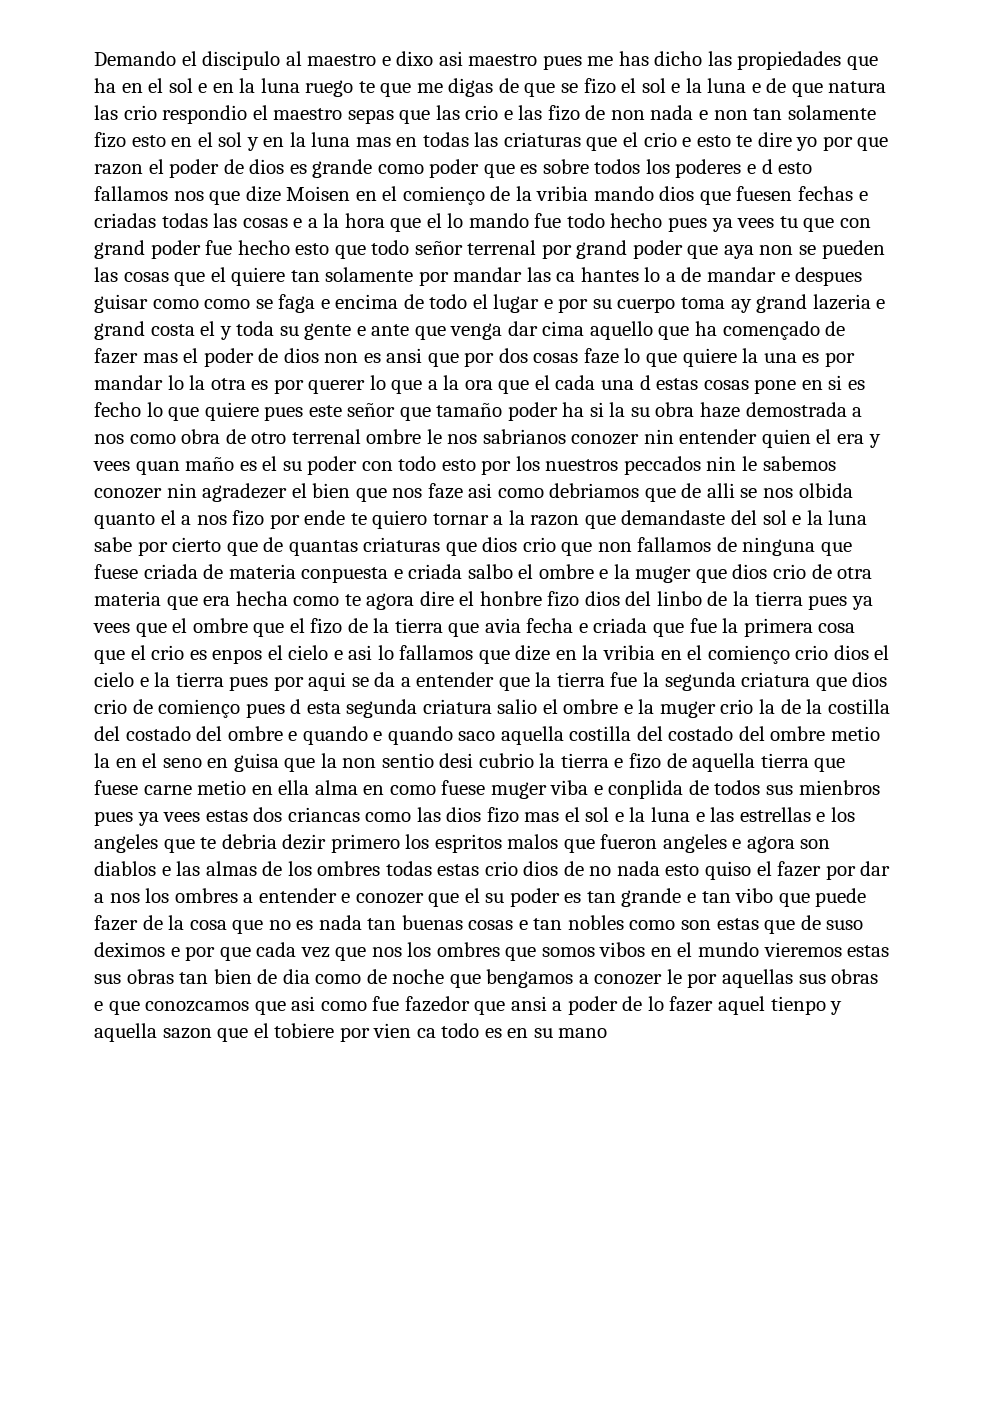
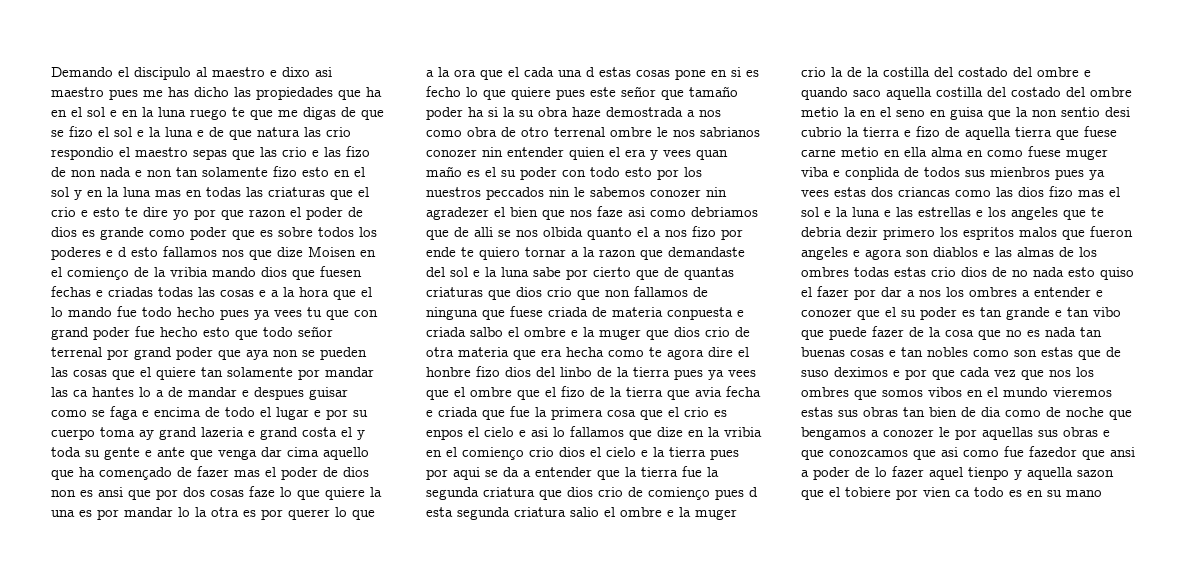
[204,299,251,309] como -> (87, 413) none
[373,726,453,745] e quando -> (848, 93) none

